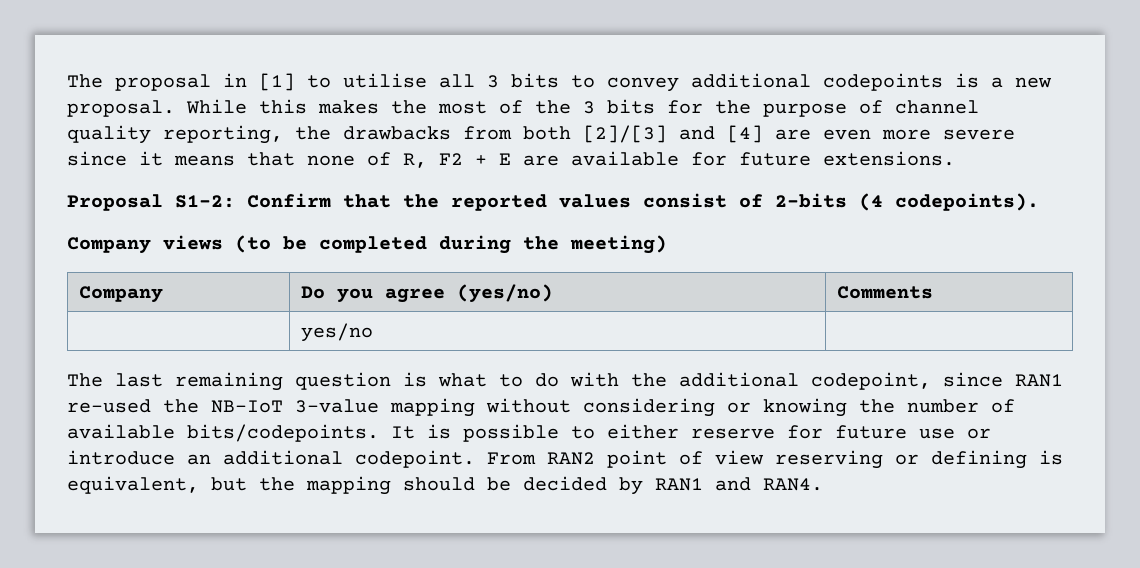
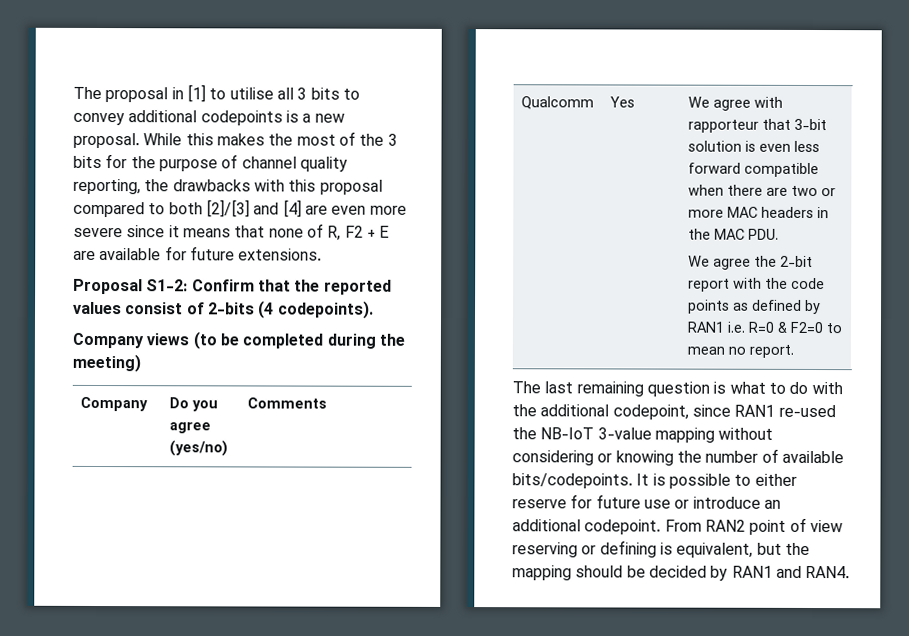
[463,126,512,140] from -> [253,179,383,195] [73,201,166,218] with this proposal compared to
[300,323,373,342] | yes/no | -> [521,96,595,110] [610,96,636,108] [688,96,784,111] [688,118,828,133] [688,140,821,153] [688,162,820,178] [688,184,837,197] [688,206,830,219] [688,228,780,240] [688,255,814,270] [688,277,826,292] [688,299,822,315] [687,321,843,334] [687,344,795,358] Qualcomm | Yes | We agree with rapporteur that 3-bit solution is even less forward compatible when there are two or more MAC headers in the MAC PDU. // We agree the 2-bit report with the code points as defined by RAN1 i.e. R=0 & F2=0 to mean no report.

